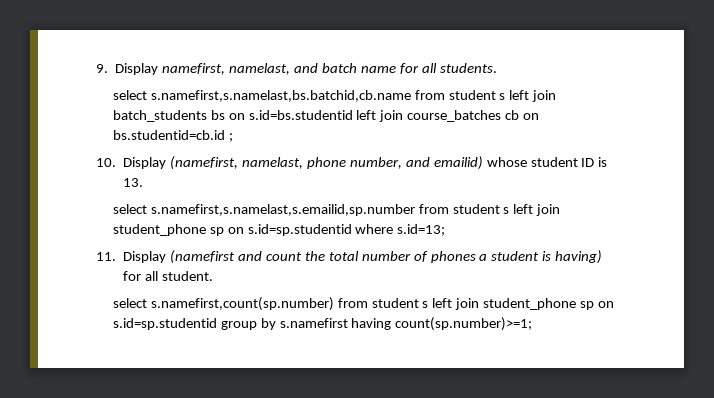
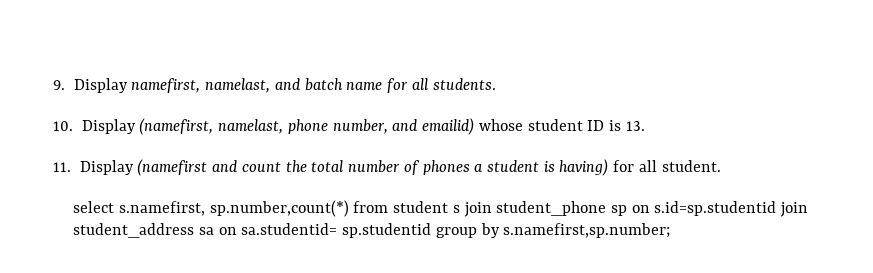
[112,90,557,102] [112,110,540,122] [112,130,233,142] // select s.namefirst,s.namelast,bs.batchid,cb.name from student s left join batch_students bs on s.id=bs.studentid left join course_batches cb on bs.studentid=cb.id ; -> (496, 84) none
[112,204,561,216] [112,224,446,236] // select s.namefirst,s.namelast,s.emailid,sp.number from student s left join student_phone sp on s.id=sp.studentid where s.id=13; -> (645, 126) none
[150,297,615,311] [112,317,533,331] s.namefirst,count(sp.number) from student s left join student_phone sp on s.id=sp.studentid group by s.namefirst having count(sp.number)>=1; -> [118,200,809,217] [73,223,671,238] s.namefirst, sp.number,count(*) from student s join student_phone sp on s.id=sp.studentid join student_address sa on sa.studentid= sp.studentid group by s.namefirst,sp.number;

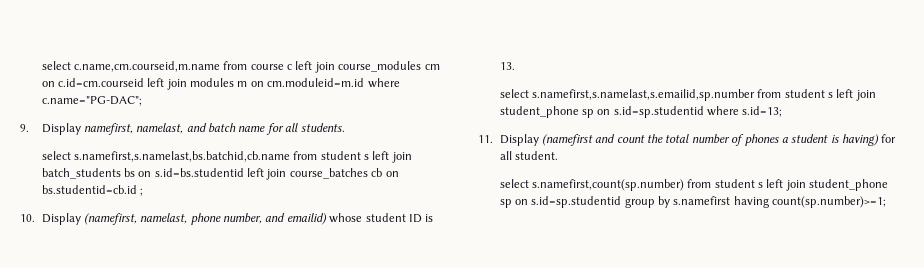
(53, 85) none -> [41,61,440,73] [41,78,400,90] [41,96,142,106] select c.name,cm.courseid,m.name from course c left join course_modules cm on c.id=cm.courseid left join modules m on cm.moduleid=m.id where c.name="PG-DAC"; //
(496, 84) none -> [41,151,412,163] [41,168,399,180] [41,185,143,196] // select s.namefirst,s.namelast,bs.batchid,cb.name from student s left join batch_students bs on s.id=bs.studentid left join course_batches cb on bs.studentid=cb.id ;
(645, 126) none -> [499,89,876,101] [499,106,783,118] // select s.namefirst,s.namelast,s.emailid,sp.number from student s left join student_phone sp on s.id=sp.studentid where s.id=13;
[118,200,809,217] [73,223,671,238] s.namefirst, sp.number,count(*) from student s join student_phone sp on s.id=sp.studentid join student_address sa on sa.studentid= sp.studentid group by s.namefirst,sp.number; -> [531,179,889,191] [499,196,887,208] s.namefirst,count(sp.number) from student s left join student_phone sp on s.id=sp.studentid group by s.namefirst having count(sp.number)>=1;

